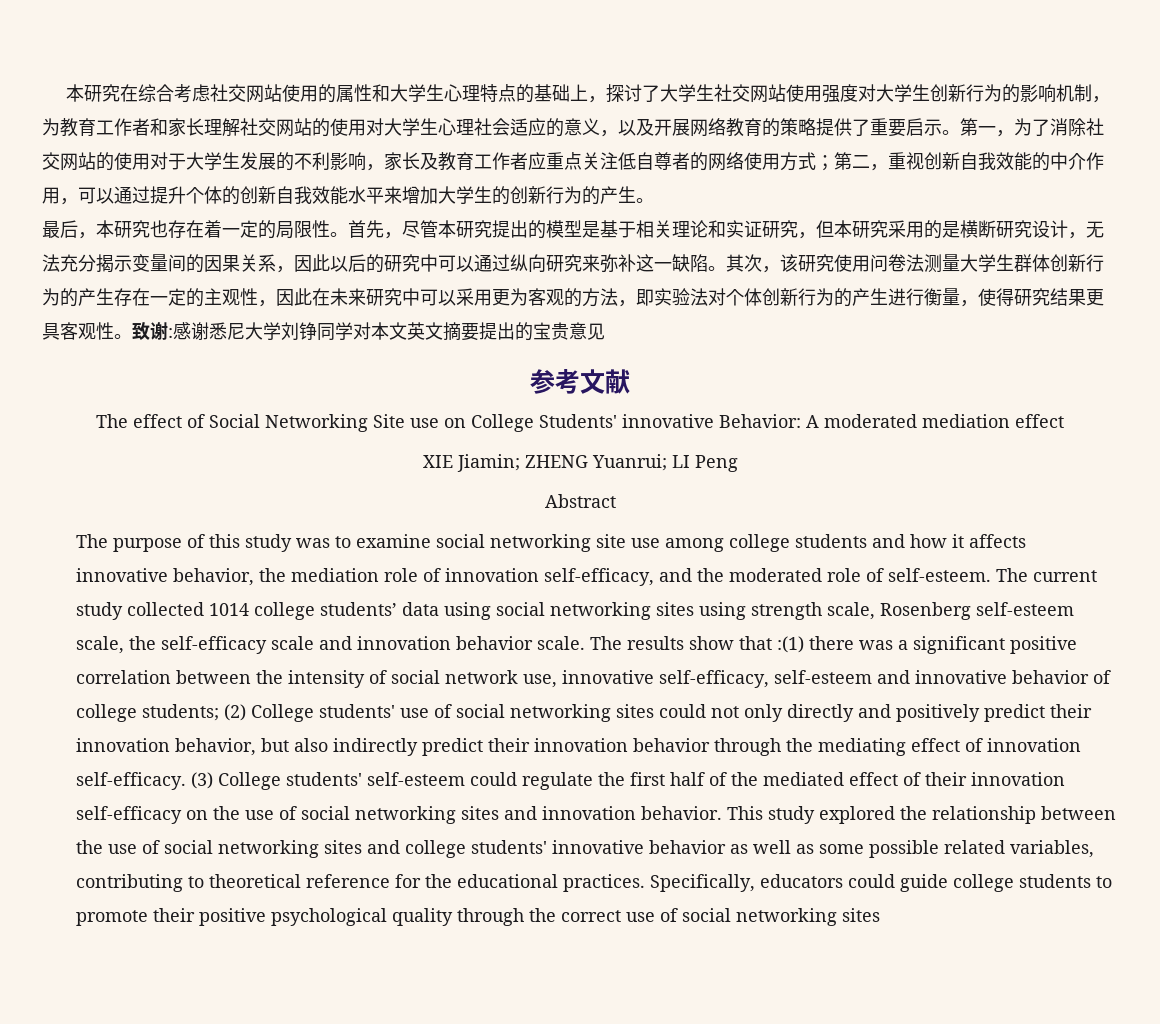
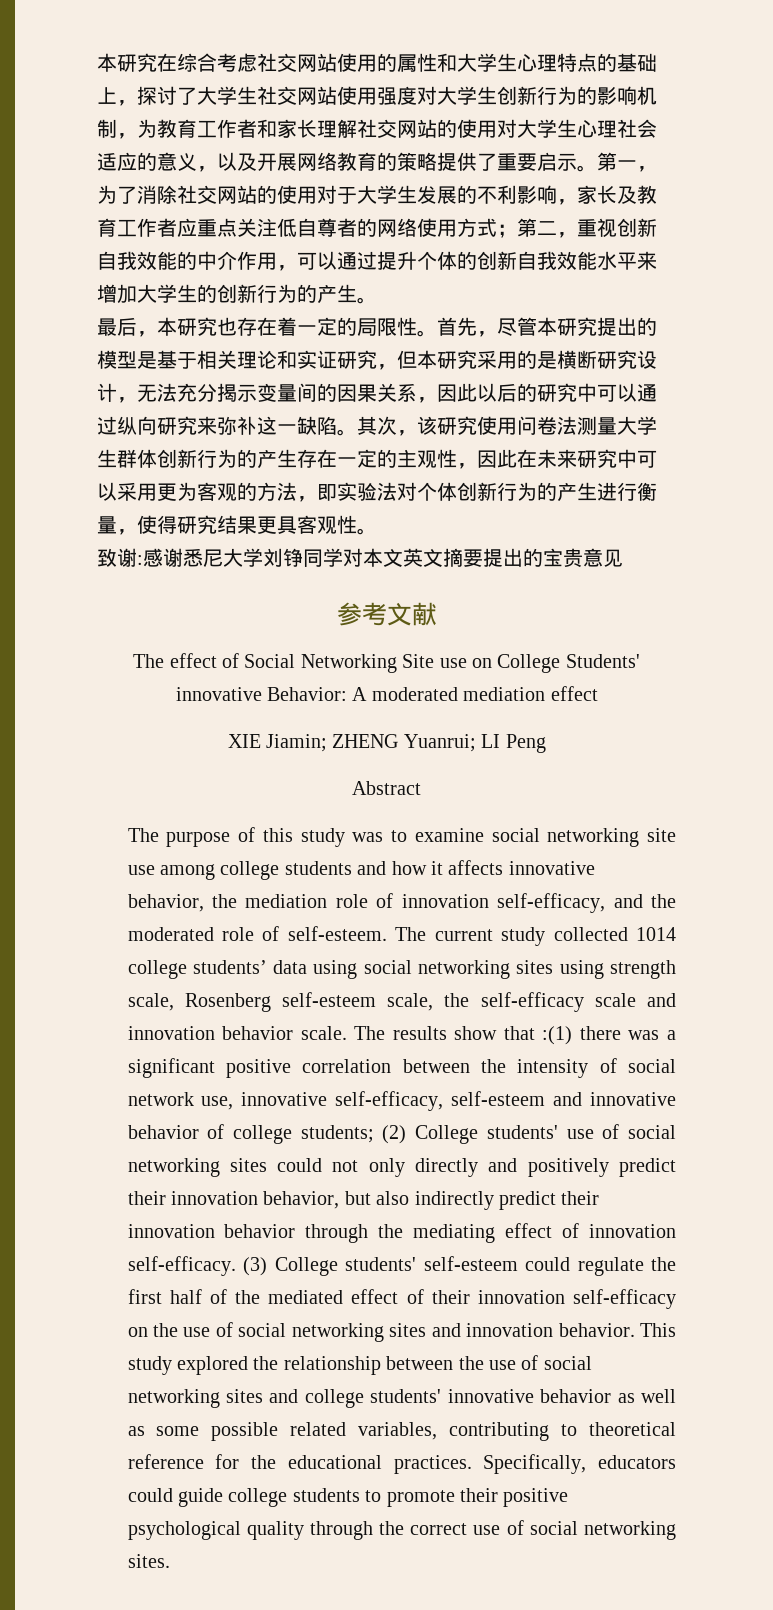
(132, 336) none -> (377, 531) //
[841,908,880,922] sites -> [127,1554,170,1568] sites.

